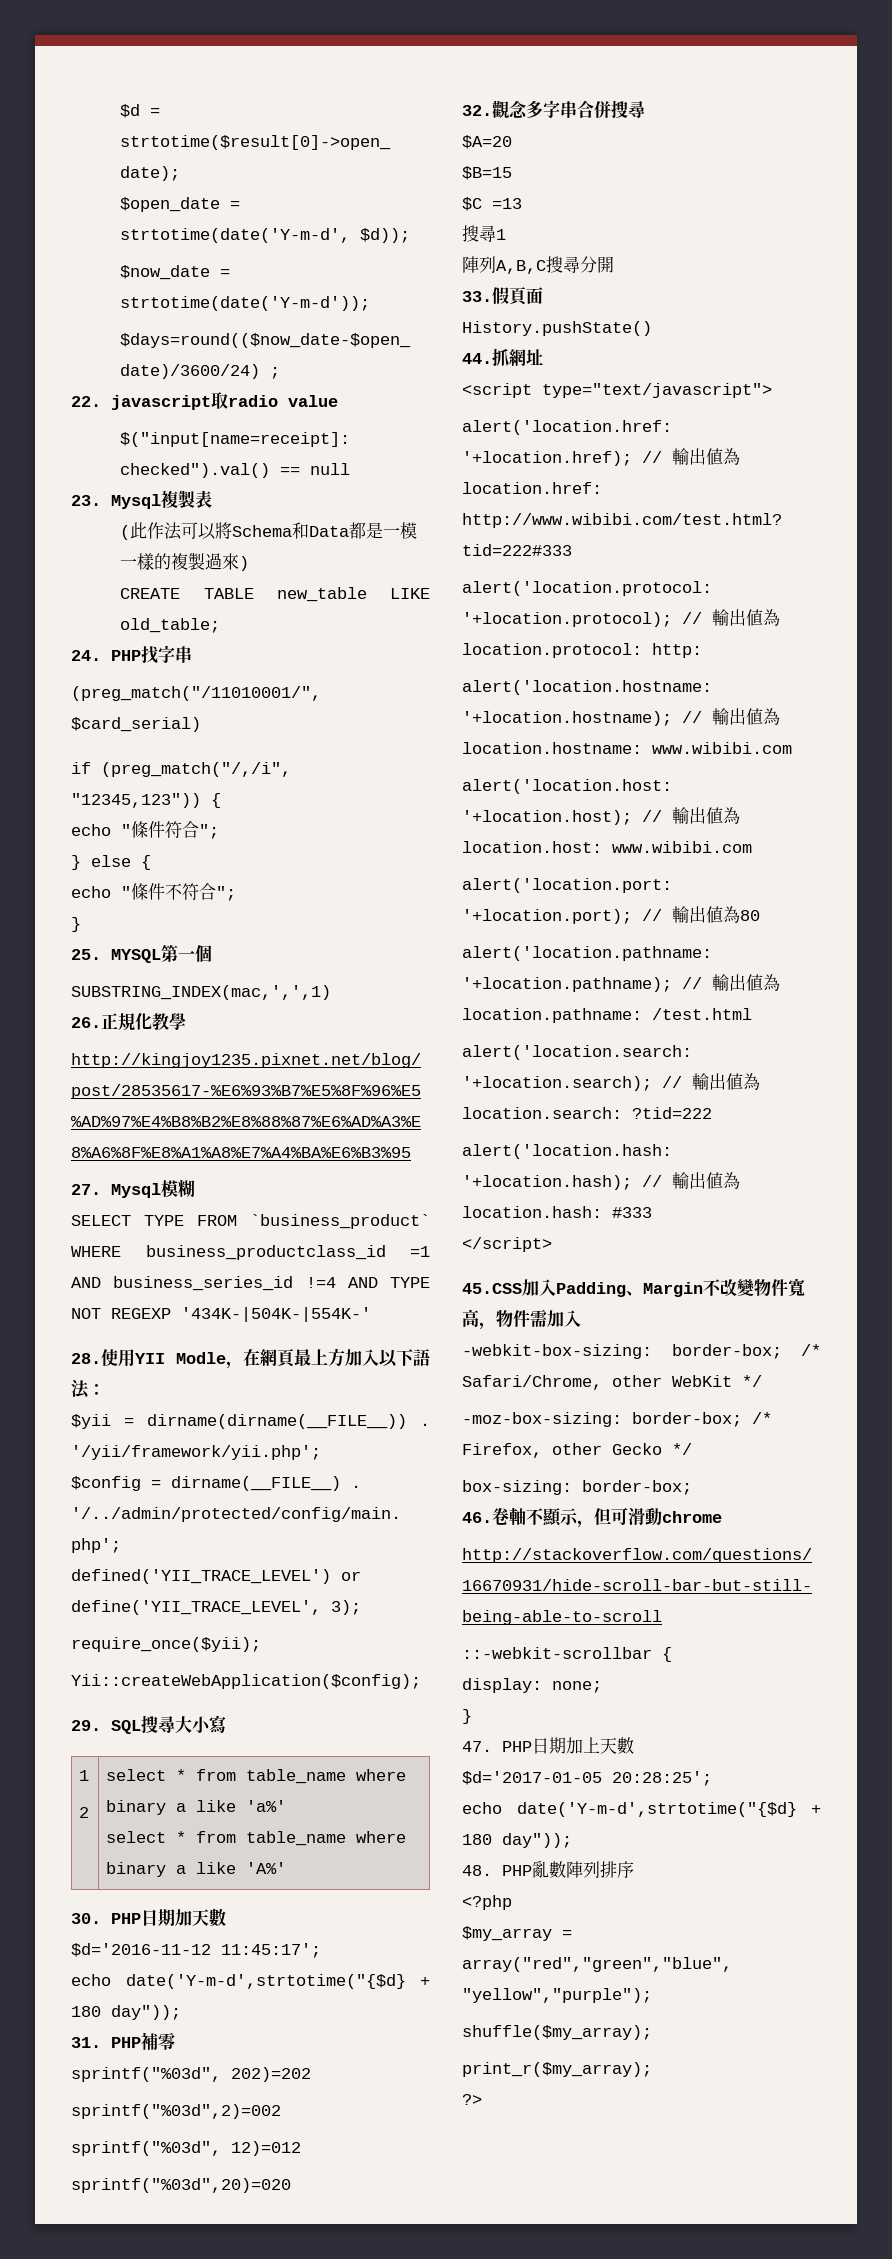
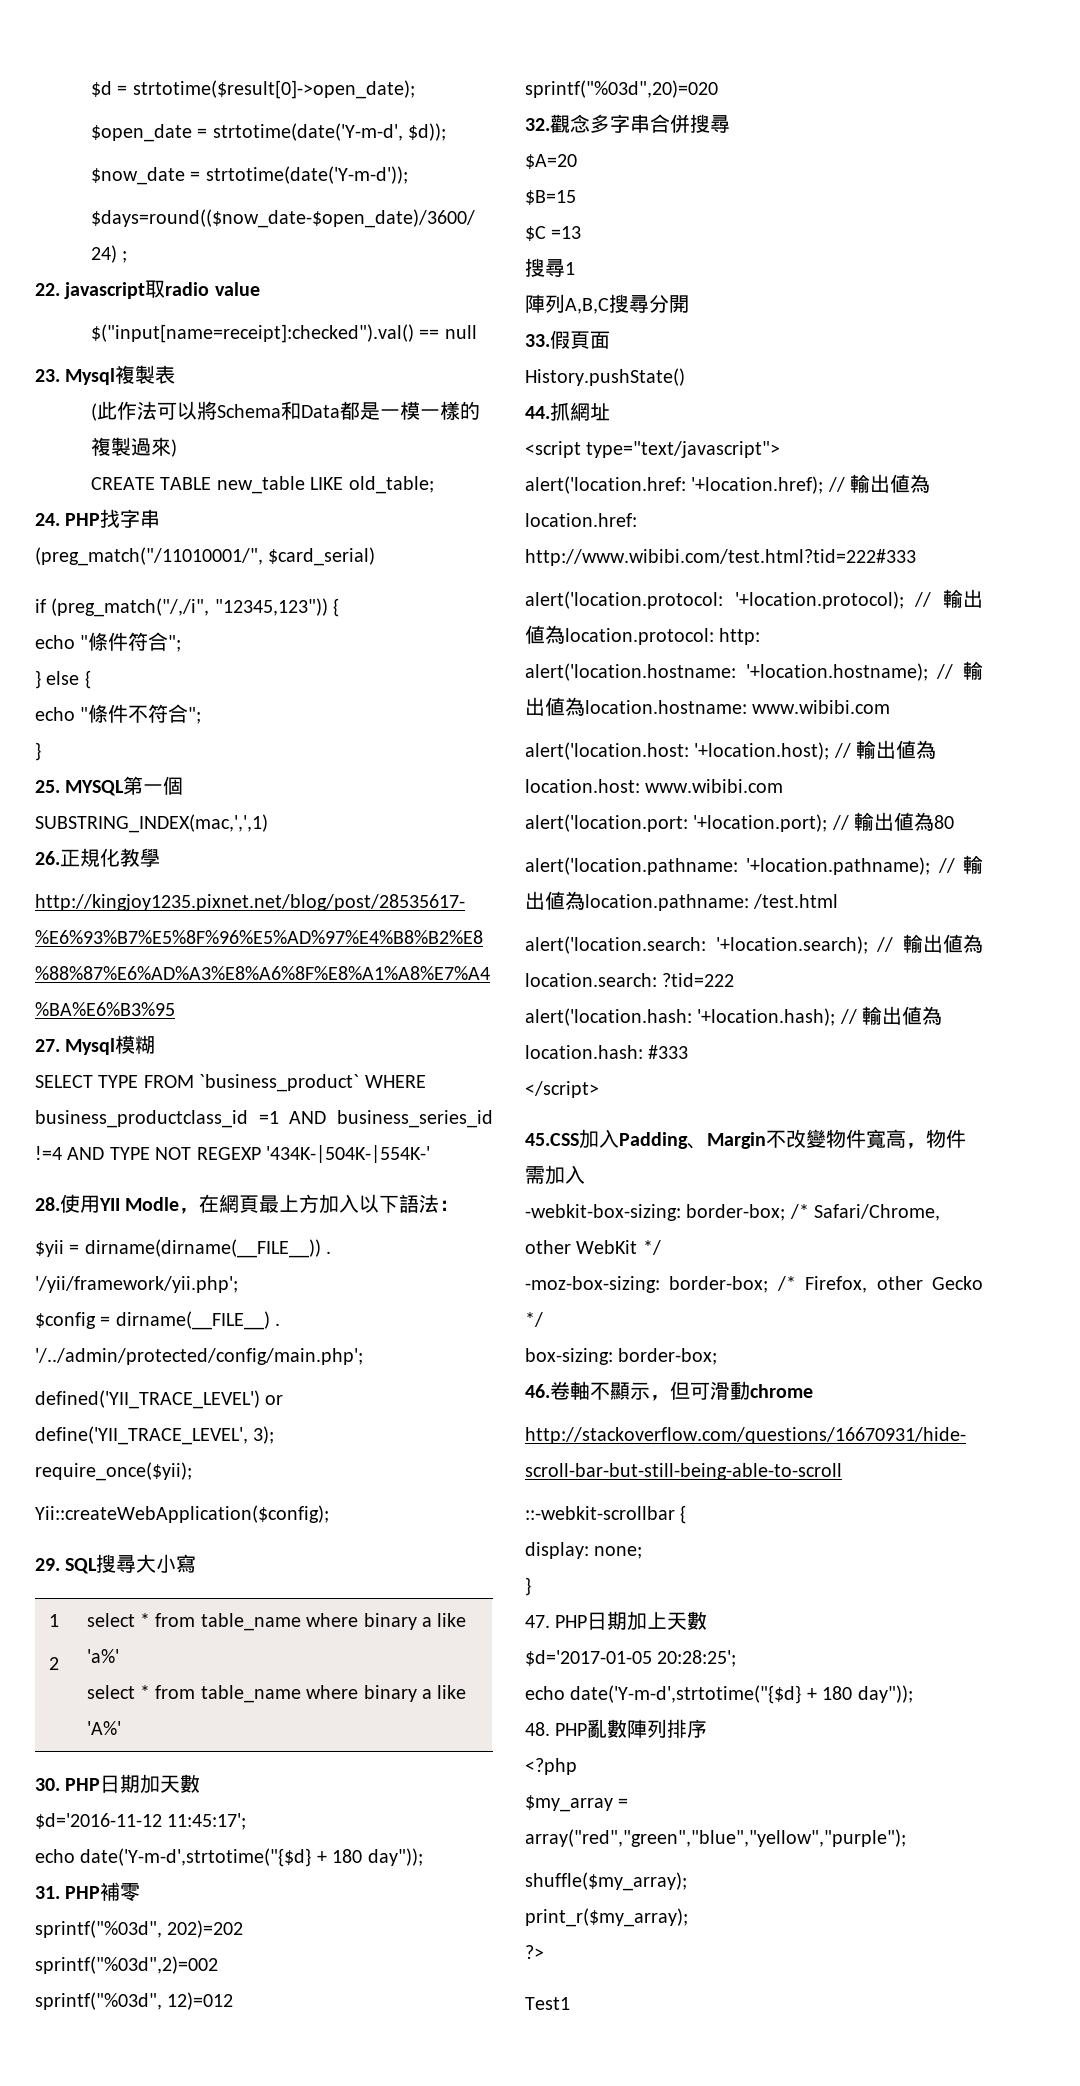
(482, 2099) none -> [525,1997,570,2010] // Test1

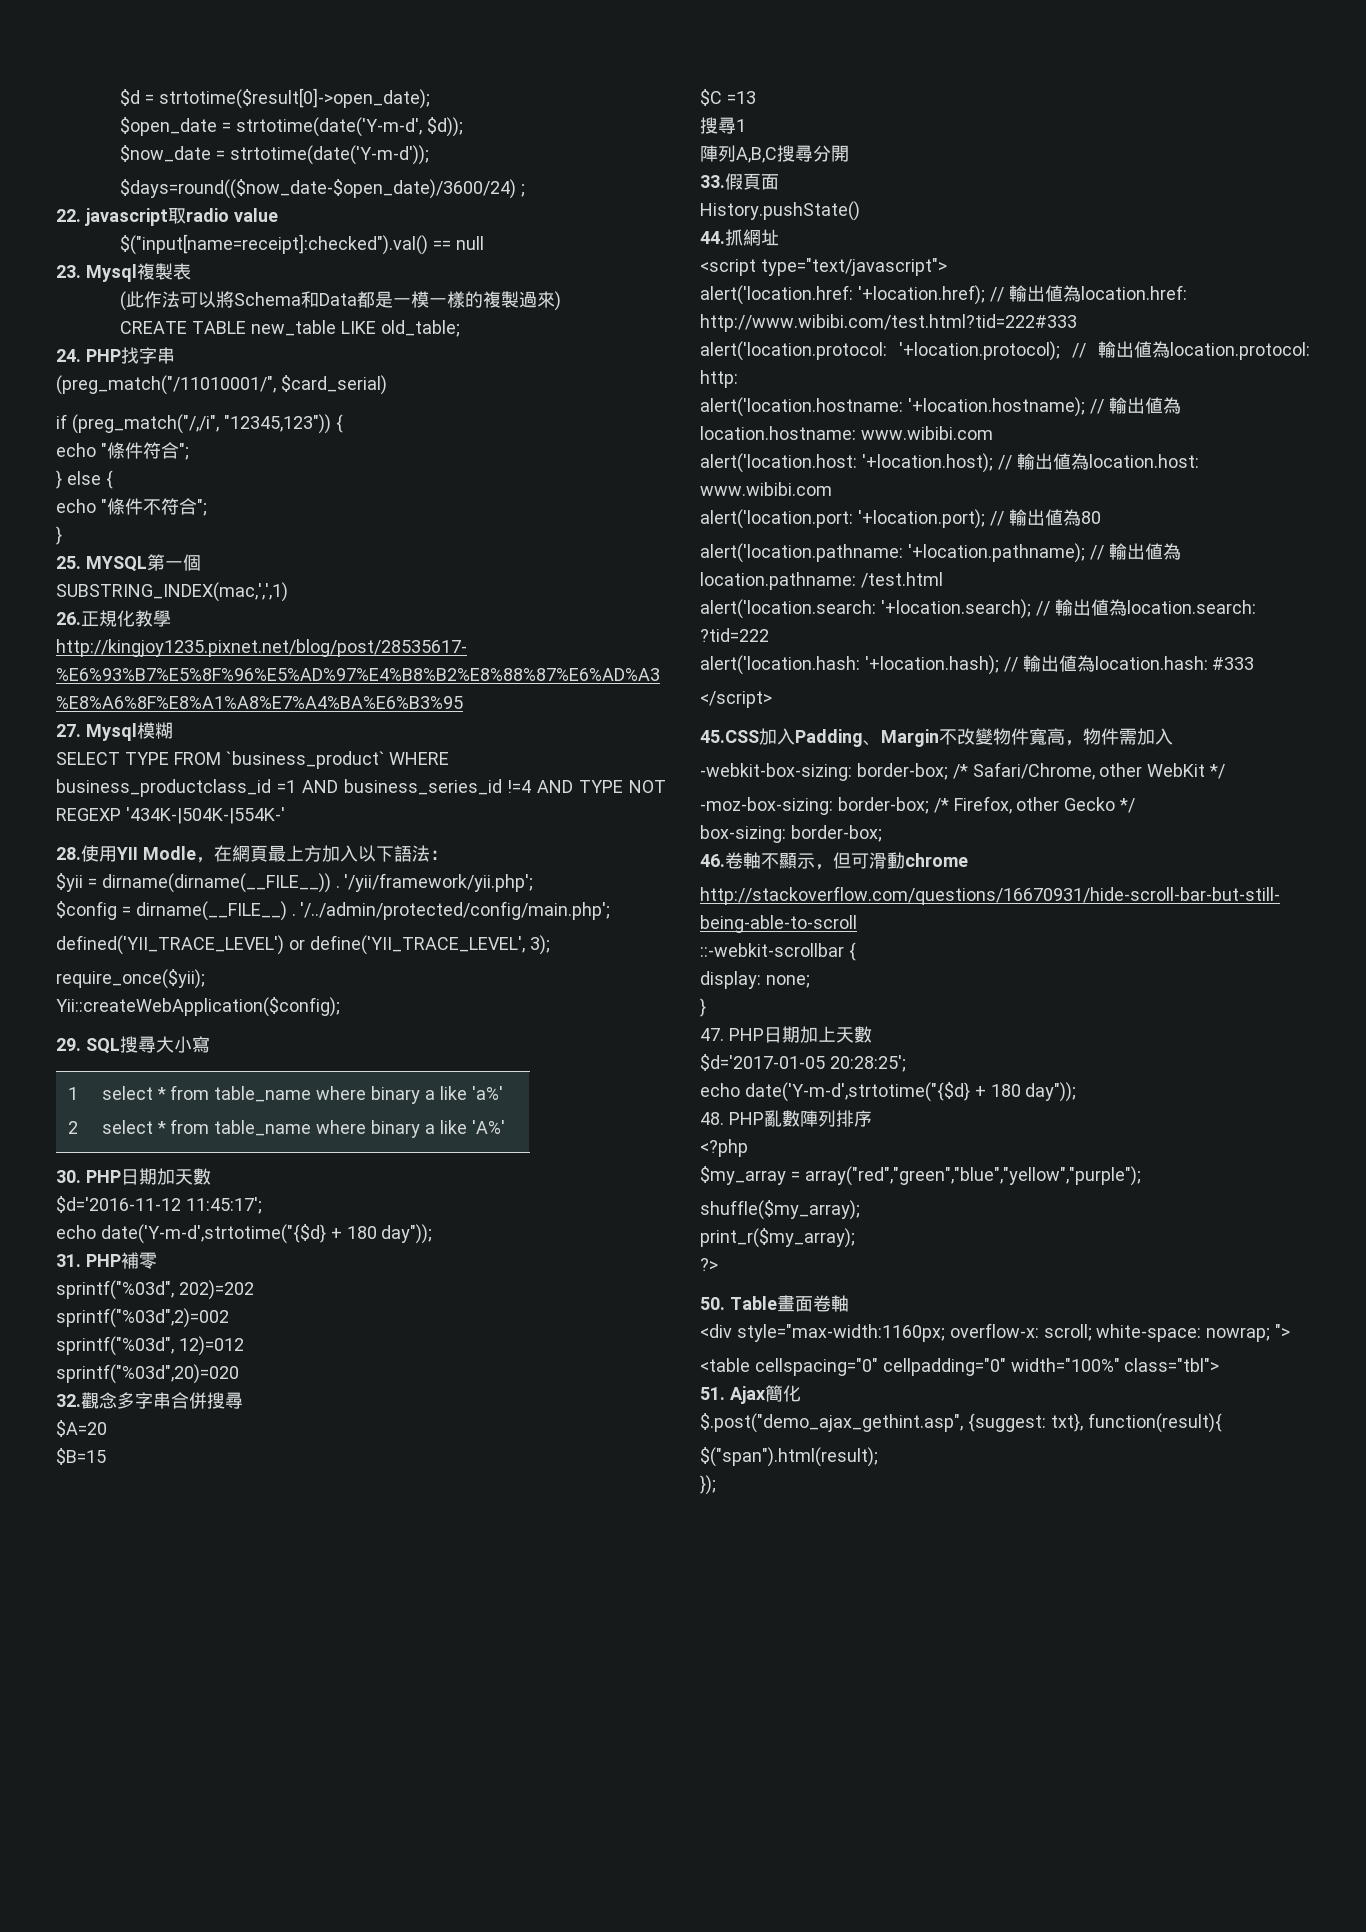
[525,1997,570,2010] Test1 -> [700,1295,849,1312] [700,1323,1291,1342] [700,1358,1220,1376] [700,1385,801,1404] [700,1413,1222,1433] [700,1447,878,1467] [700,1475,716,1495] 50. Table畫面卷軸 // <div style="max-width:1160px; overflow-x: scroll; white-space: nowrap; "> // <table cellspacing="0" cellpadding="0" width="100%" class="tbl"> // 51. Ajax簡化 // $.post("demo_ajax_gethint.asp", {suggest: txt}, function(result){ // $("span").html(result); // });

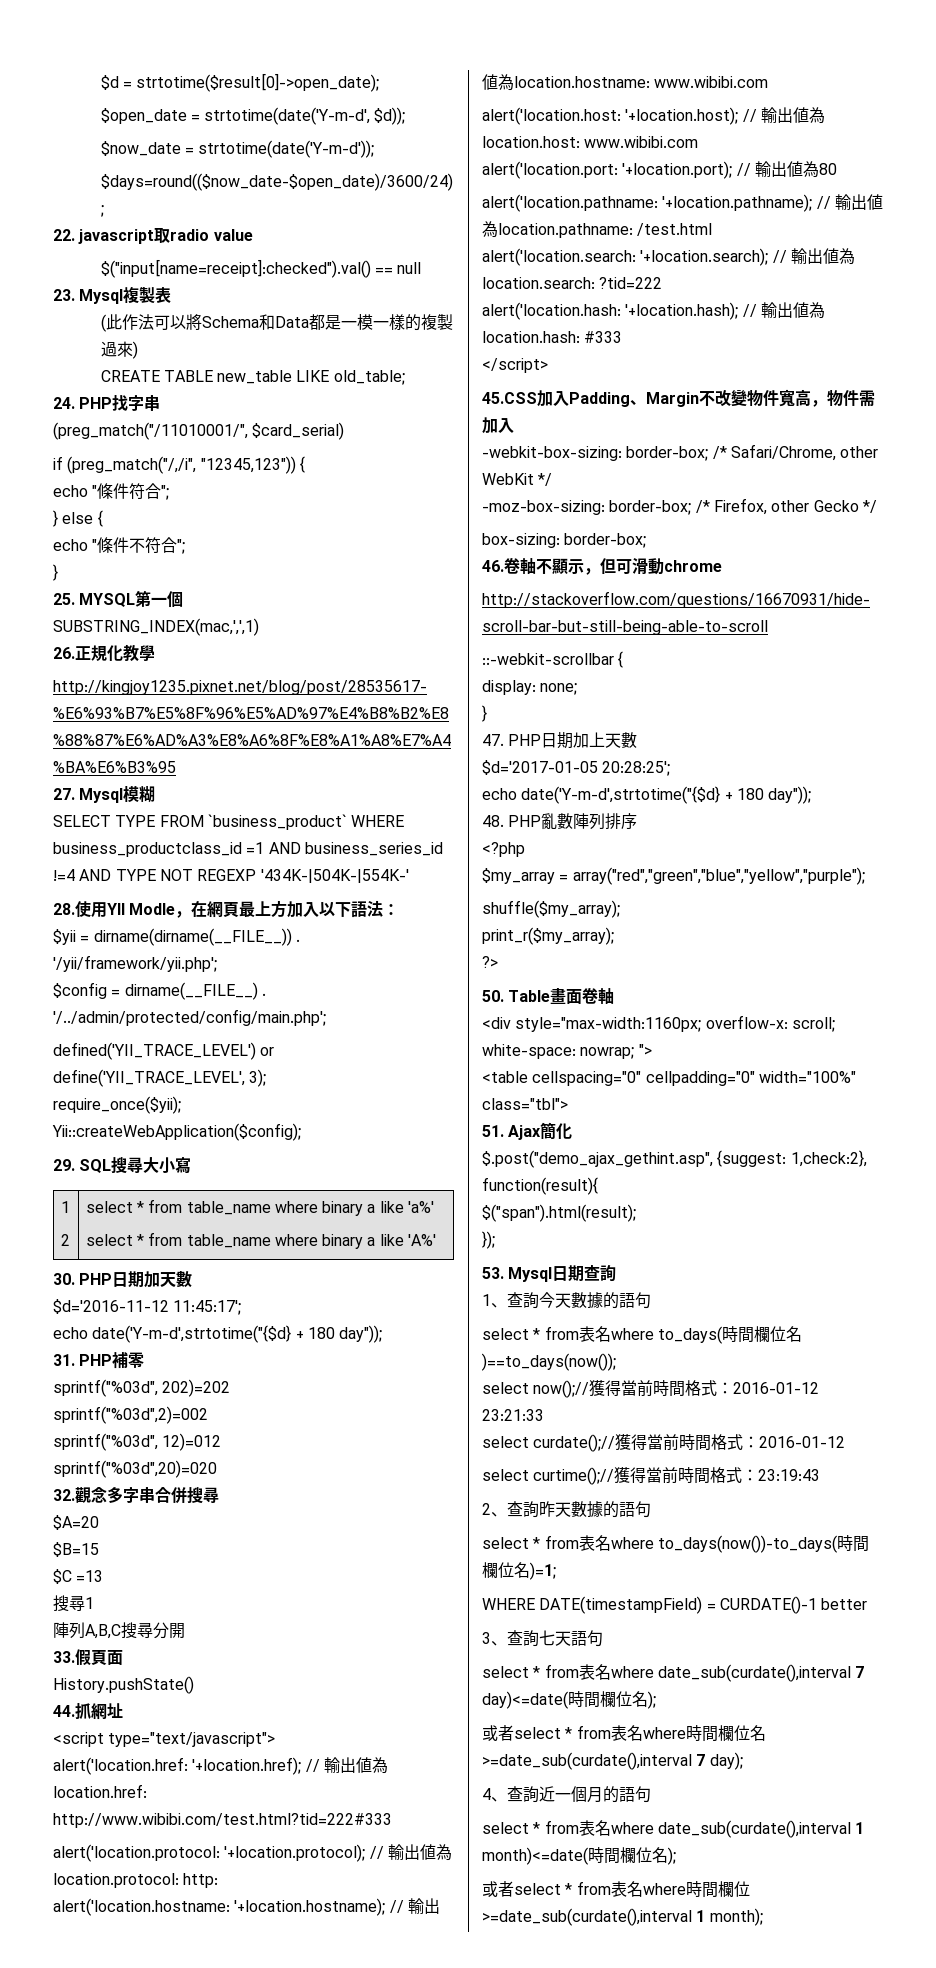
[1050,1413,1083,1432] txt}, -> [790,1150,867,1167] 1,check:2},
(716, 1485) none -> [482,1264,617,1282] [482,1292,651,1309] [482,1326,802,1344] [481,1353,616,1371] [482,1380,820,1398] [482,1409,544,1421] [482,1434,846,1452] [482,1467,821,1485] [482,1501,651,1518] [482,1535,869,1553] [482,1562,556,1580] [482,1596,868,1614] [482,1630,603,1647] [482,1664,865,1682] [482,1691,656,1709] [482,1725,766,1742] [482,1752,743,1770] [482,1786,651,1803] [482,1820,865,1838] [482,1847,676,1865] [482,1881,750,1898] [482,1908,763,1926] // 53. Mysql日期查詢 // 1、查詢今天數據的語句 // select * from表名where to_days(時間欄位名)==to_days(now()); // select now();//獲得當前時間格式：2016-01-12 23:21:33 // select curdate();//獲得當前時間格式：2016-01-12 // select curtime();//獲得當前時間格式：23:19:43 // 2、查詢昨天數據的語句 // select * from表名where to_days(now())-to_days(時間欄位名)=1; // WHERE DATE(timestampField) = CURDATE()-1 better // 3、查詢七天語句 // select * from表名where date_sub(curdate(),interval 7 day)<=date(時間欄位名); // 或者select * from表名where時間欄位名>=date_sub(curdate(),interval 7 day); // 4、查詢近一個月的語句 // select * from表名where date_sub(curdate(),interval 1 month)<=date(時間欄位名); // 或者select * from表名where時間欄位>=date_sub(curdate(),interval 1 month);

